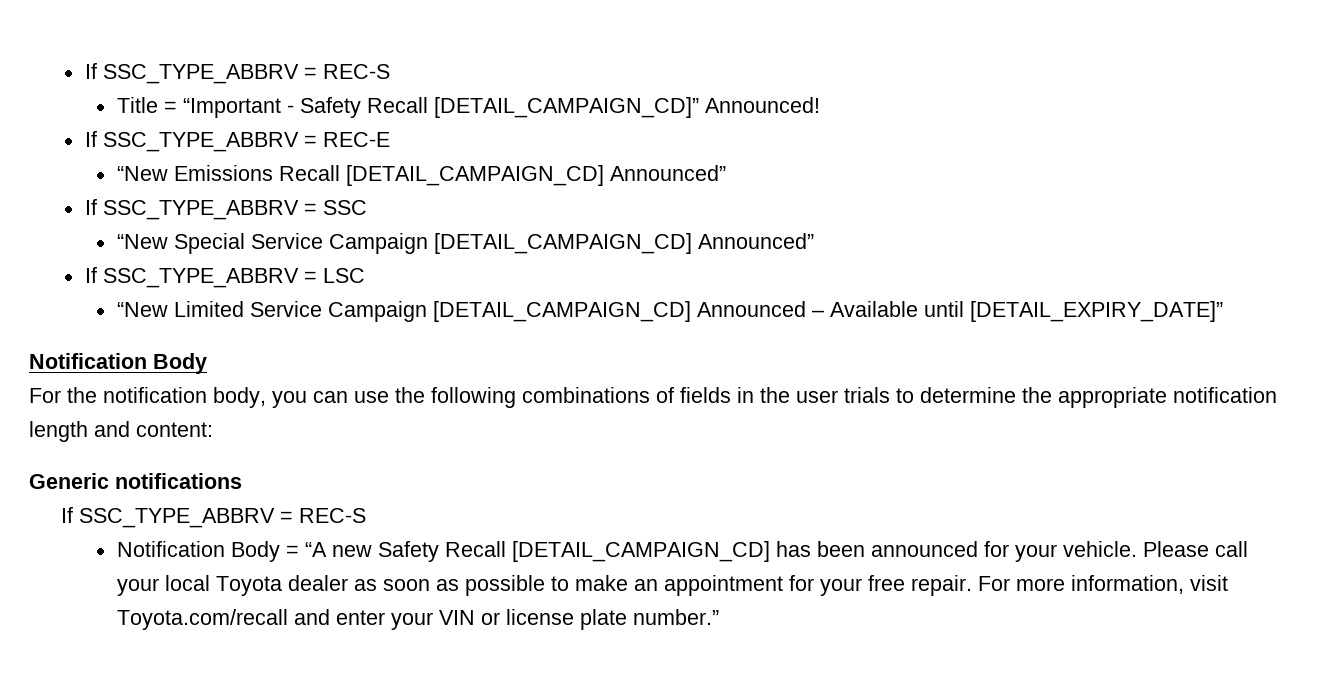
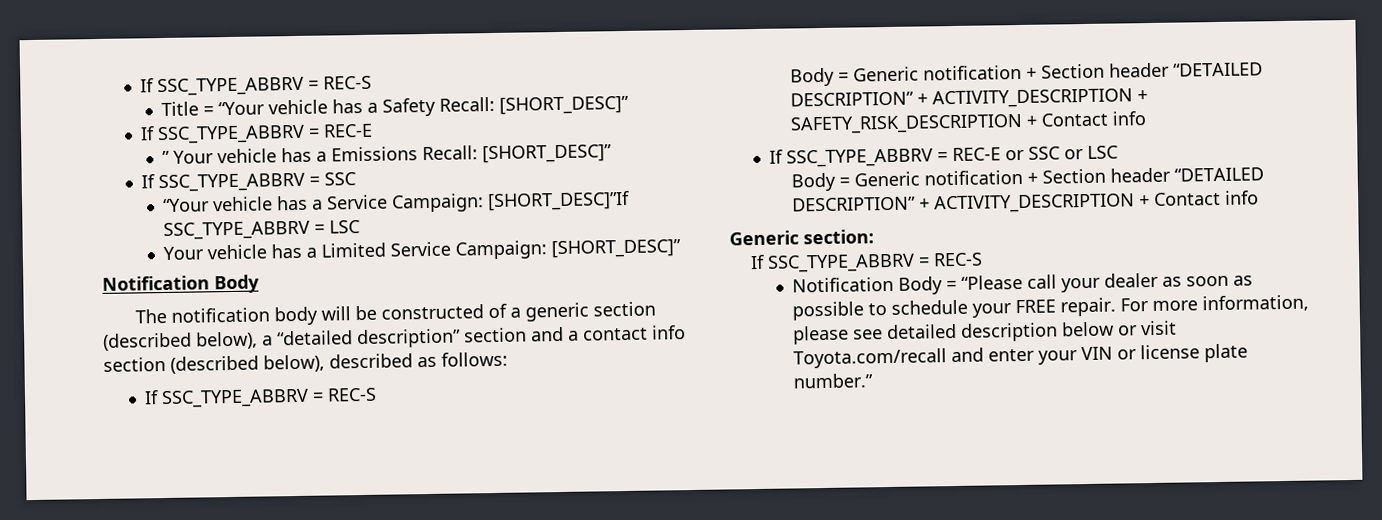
[182,97,820,118] [84,131,390,152] [116,165,726,186] [84,199,367,220] [116,233,814,254] [84,267,365,288] [116,301,1223,322] [29,353,207,374] [29,387,1277,408] [29,421,213,442] [29,473,242,489] “Important - Safety Recall [DETAIL_CAMPAIGN_CD]” Announced! // If SSC_TYPE_ABBRV = REC-E // “New Emissions Recall [DETAIL_CAMPAIGN_CD] Announced” // If SSC_TYPE_ABBRV = SSC // “New Special Service Campaign [DETAIL_CAMPAIGN_CD] Announced” // If SSC_TYPE_ABBRV = LSC // “New Limited Service Campaign [DETAIL_CAMPAIGN_CD] Announced – Available until [DETAIL_EXPIRY_DATE]” // Notification Body // For the notification body, you can use the following combinations of fields in the user trials to determine the appropriate notification length and content: // Generic notifications -> [217,95,629,117] [139,123,373,145] [161,144,612,165] [140,172,356,193] [162,190,630,213] [162,220,360,241] [162,239,681,261] [102,274,260,294] [135,301,657,326] [103,325,686,351] [103,351,508,374] [143,387,377,409] [790,62,1264,87] [790,88,1149,109] [790,111,1148,135] [768,145,1118,168] [791,167,1265,192] [792,190,1260,214] [729,229,874,246] “Your vehicle has a Safety Recall: [SHORT_DESC]” // If SSC_TYPE_ABBRV = REC-E // ” Your vehicle has a Emissions Recall: [SHORT_DESC]” // If SSC_TYPE_ABBRV = SSC // “Your vehicle has a Service Campaign: [SHORT_DESC]”If SSC_TYPE_ABBRV = LSC // Your vehicle has a Limited Service Campaign: [SHORT_DESC]” // Notification Body // The notification body will be constructed of a generic section (described below), a “detailed description” section and a contact info section (described below), described as follows: // If SSC_TYPE_ABBRV = REC-S // Body = Generic notification + Section header “DETAILED DESCRIPTION” + ACTIVITY_DESCRIPTION + SAFETY_RISK_DESCRIPTION + Contact info // If SSC_TYPE_ABBRV = REC-E or SSC or LSC // Body = Generic notification + Section header “DETAILED DESCRIPTION” + ACTIVITY_DESCRIPTION + Contact info // Generic section:
[304,541,1248,562] [116,575,282,596] “A new Safety Recall [DETAIL_CAMPAIGN_CD] has been announced for your vehicle. Please call your local Toyota -> [960,274,1101,293] “Please call your
[574,575,1184,596] make an appointment for your free repair. For more information, -> [890,294,1309,318] [792,321,1138,345] schedule your FREE repair. For more information, please see detailed description below or

